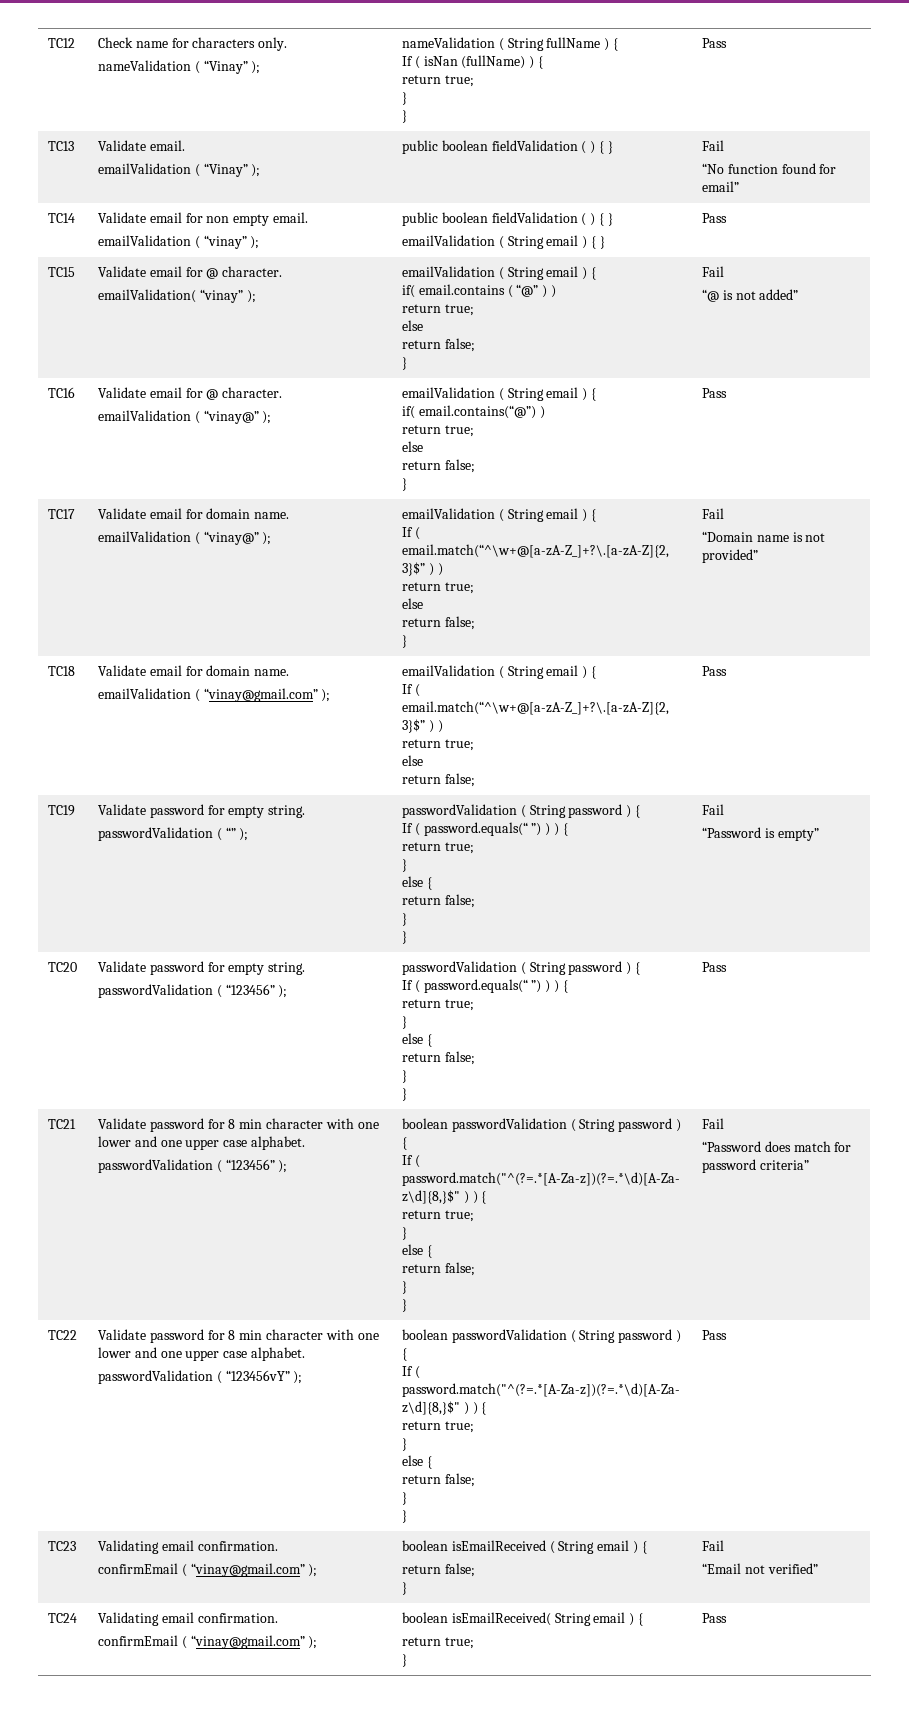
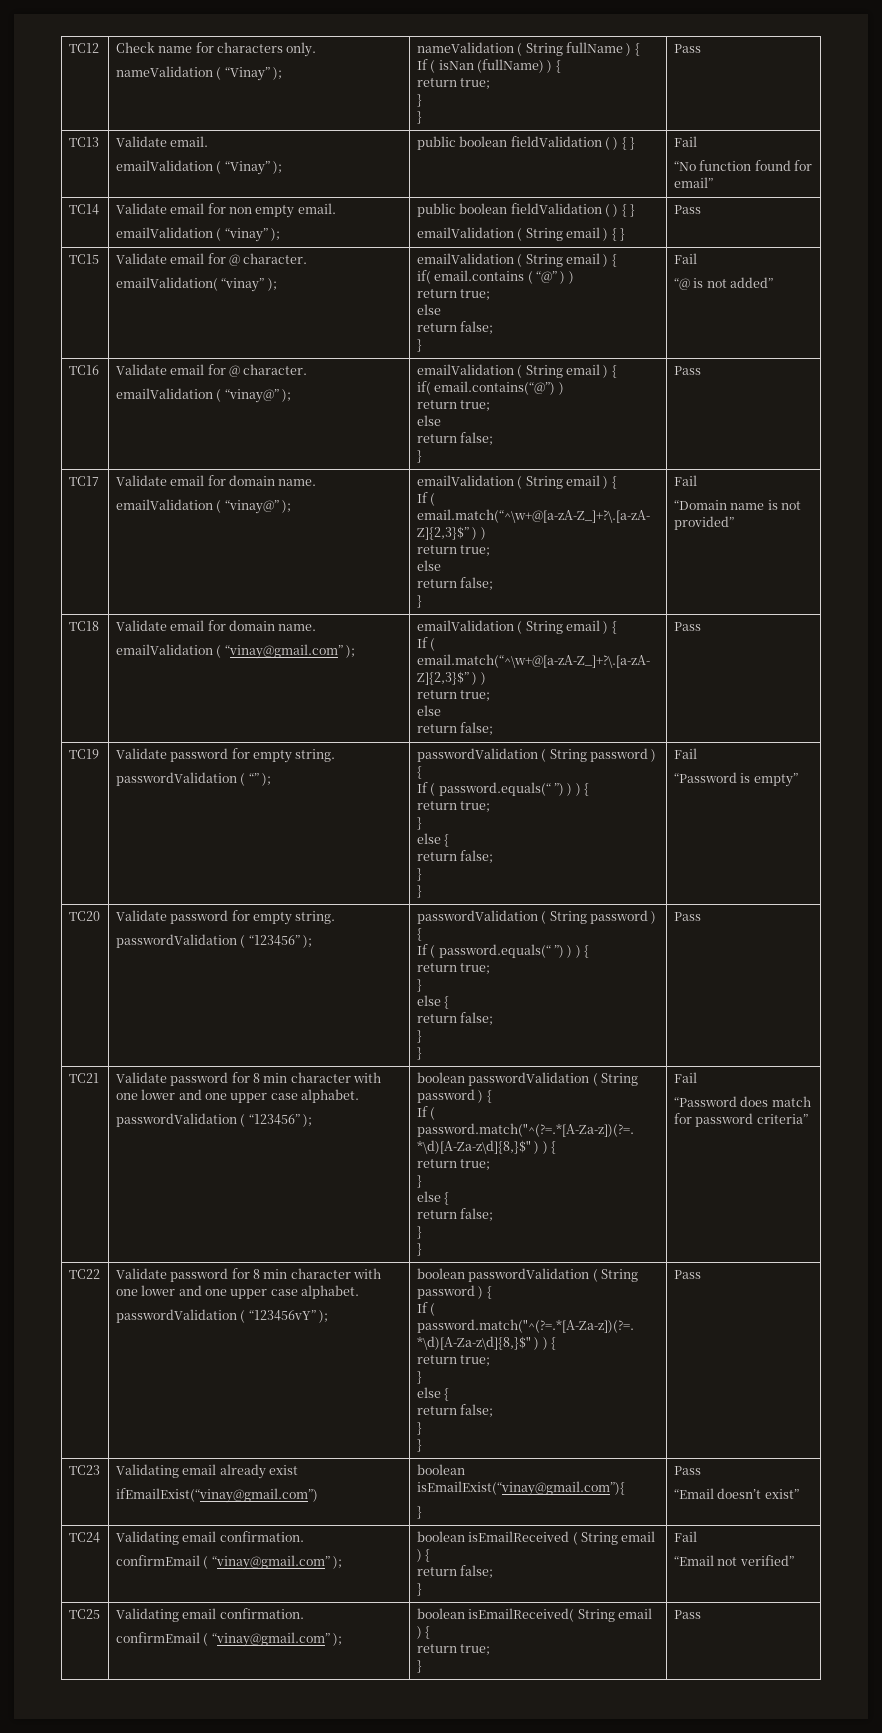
(77, 1546) none -> [115,1464,298,1479] [115,1488,318,1503] [416,1464,465,1475] [416,1481,625,1496] [416,1506,422,1519] [673,1466,701,1475] [673,1488,799,1499] [68,1532,100,1543] | Validating email already exist // ifEmailExist(“vinay@gmail.com”) | boolean isEmailExist(“vinay@gmail.com”){ // } | Pass // “Email doesn’t exist” // TC24
[48,1613,78,1623] TC24 -> [68,1609,100,1619] TC25

